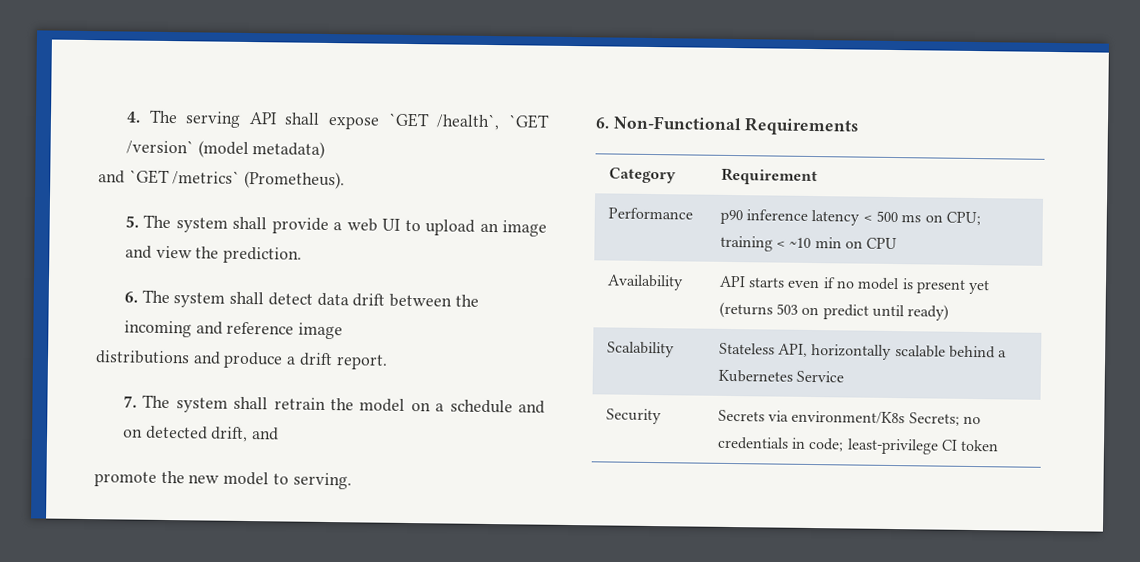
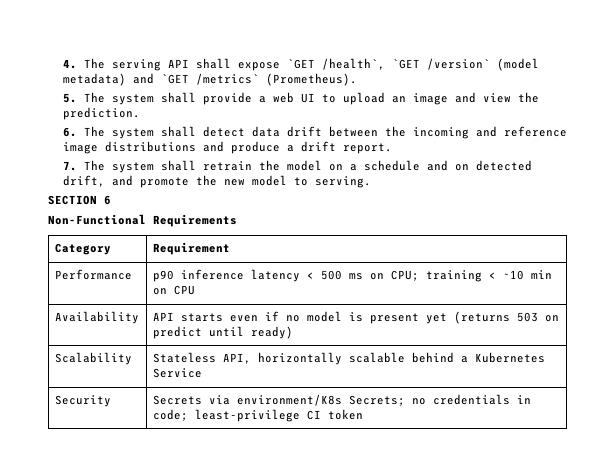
(326, 150) // -> (126, 79) none
(344, 331) // -> (98, 148) none
(280, 434) // -> (133, 180) none
[595,117,610,129] 6. -> [48,195,111,205] SECTION 6 //

